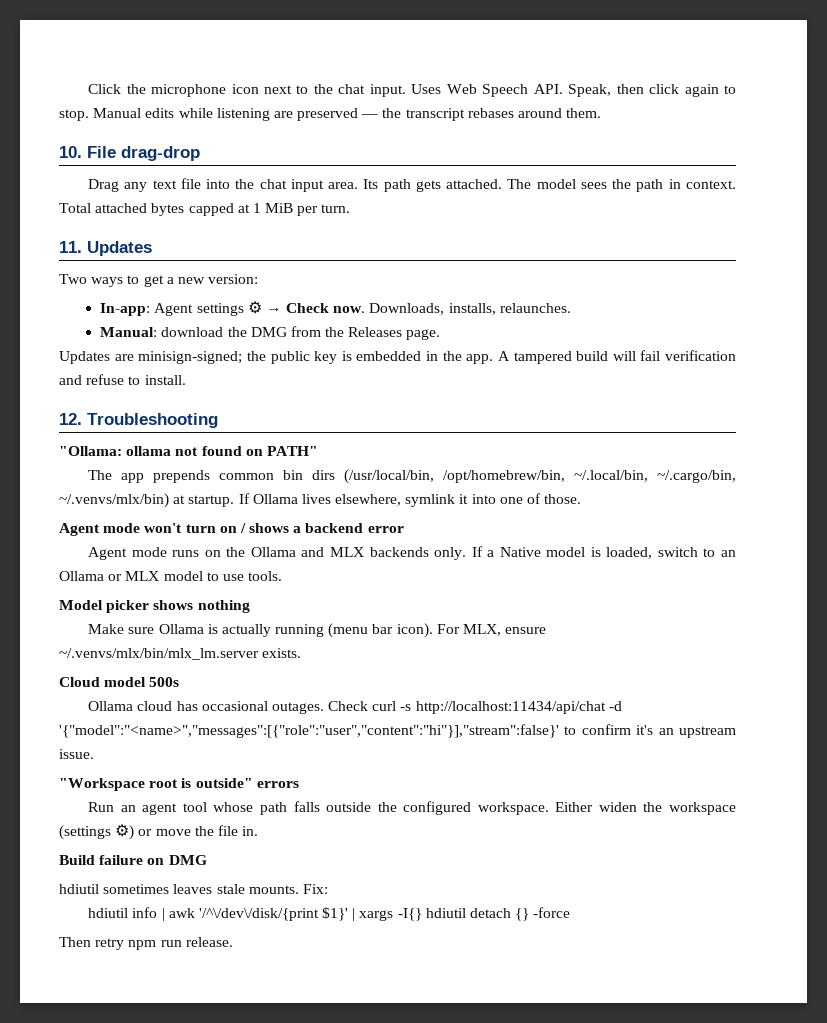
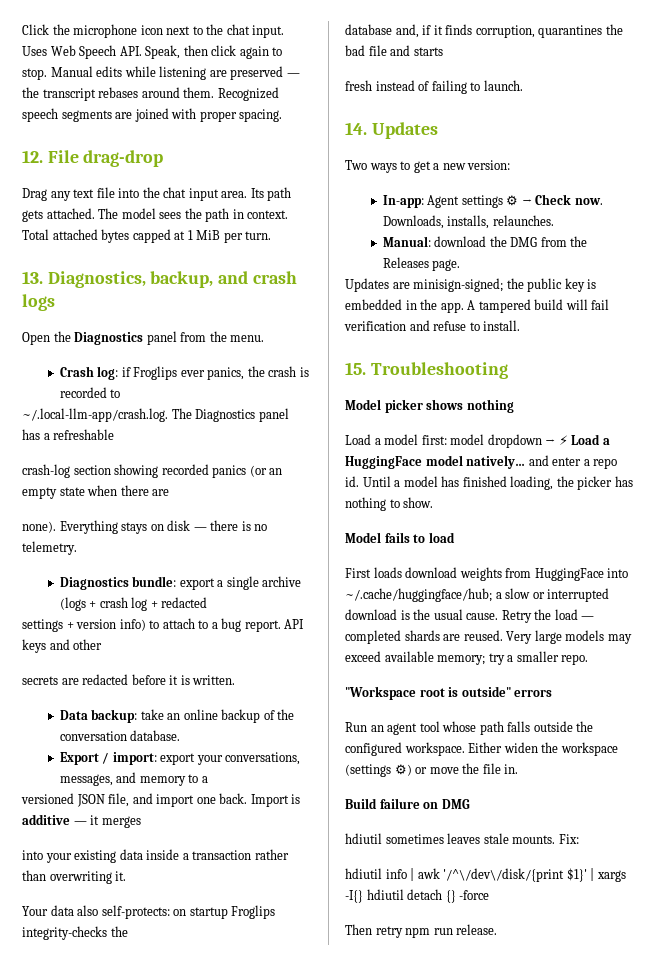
[59,146,82,158] // 10. -> [217,87,279,101] [22,108,283,122] [22,150,43,163] Recognized speech segments are joined with proper spacing. // 12.
[59,241,82,253] 11. -> [22,271,297,288] [22,294,55,311] [22,331,265,345] [59,366,309,380] [59,387,121,398] [22,408,289,422] [22,429,115,440] [22,464,283,478] [22,485,170,499] [22,520,268,534] [22,541,77,555] [59,576,302,590] [59,597,208,611] [22,618,305,632] [22,639,103,653] [22,674,236,685] [59,709,295,723] [59,730,181,741] [59,752,301,765] [59,772,208,786] [21,793,301,807] [22,814,141,828] [22,849,289,863] [22,870,127,884] [22,905,276,919] [22,926,128,940] [345,24,623,38] [345,45,443,56] [345,80,523,94] [345,122,367,135] 13. Diagnostics, backup, and crash logs // Open the Diagnostics panel from the menu. // Crash log: if Froglips ever panics, the crash is recorded to // ~/.local-llm-app/crash.log. The Diagnostics panel has a refreshable // crash-log section showing recorded panics (or an empty state when there are // none). Everything stays on disk — there is no telemetry. // Diagnostics bundle: export a single archive (logs + crash log + redacted // settings + version info) to attach to a bug report. API keys and other // secrets are redacted before it is written. // Data backup: take an online backup of the conversation database. // Export / import: export your conversations, messages, and memory to a // versioned JSON file, and import one back. Import is additive — it merges // into your existing data inside a transaction rather than overwriting it. // Your data also self-protects: on startup Froglips integrity-checks the // database and, if it finds corruption, quarantines the bad file and starts // fresh instead of failing to launch. // 14.
[59,413,82,425] 12. -> [345,362,366,375] 15.
[59,446,318,456] [88,469,736,484] [59,493,582,508] [59,523,404,536] [88,546,736,560] [59,571,283,581] [59,600,250,613] [88,623,547,638] [59,648,302,660] [59,677,180,687] [88,701,622,714] [59,724,736,738] [59,749,94,759] "Ollama: ollama not found on PATH" // The app prepends common bin dirs (/usr/local/bin, /opt/homebrew/bin, ~/.local/bin, ~/.cargo/bin, ~/.venvs/mlx/bin) at startup. If Ollama lives elsewhere, symlink it into one of those. // Agent mode won't turn on / shows a backend error // Agent mode runs on the Ollama and MLX backends only. If a Native model is loaded, switch to an Ollama or MLX model to use tools. // Model picker shows nothing // Make sure Ollama is actually running (menu bar icon). For MLX, ensure ~/.venvs/mlx/bin/mlx_lm.server exists. // Cloud model 500s // Ollama cloud has occasional outages. Check curl -s http://localhost:11434/api/chat -d '{"model":"<name>","messages":[{"role":"user","content":"hi"}],"stream":false}' to confirm it's an upstream issue. -> [345,399,514,413] [345,434,610,448] [345,455,618,469] [345,476,633,490] [345,497,434,511] [345,532,455,543] [345,567,629,581] [345,588,610,602] [345,609,595,623] [345,630,632,644] [345,651,589,665] Model picker shows nothing // Load a model first: model dropdown → ⚡ Load a HuggingFace model natively… and enter a repo id. Until a model has finished loading, the picker has nothing to show. // Model fails to load // First loads download weights from HuggingFace into ~/.cache/huggingface/hub; a slow or interrupted download is the usual cause. Retry the load — completed shards are reused. Very large models may exceed available memory; try a smaller repo.

